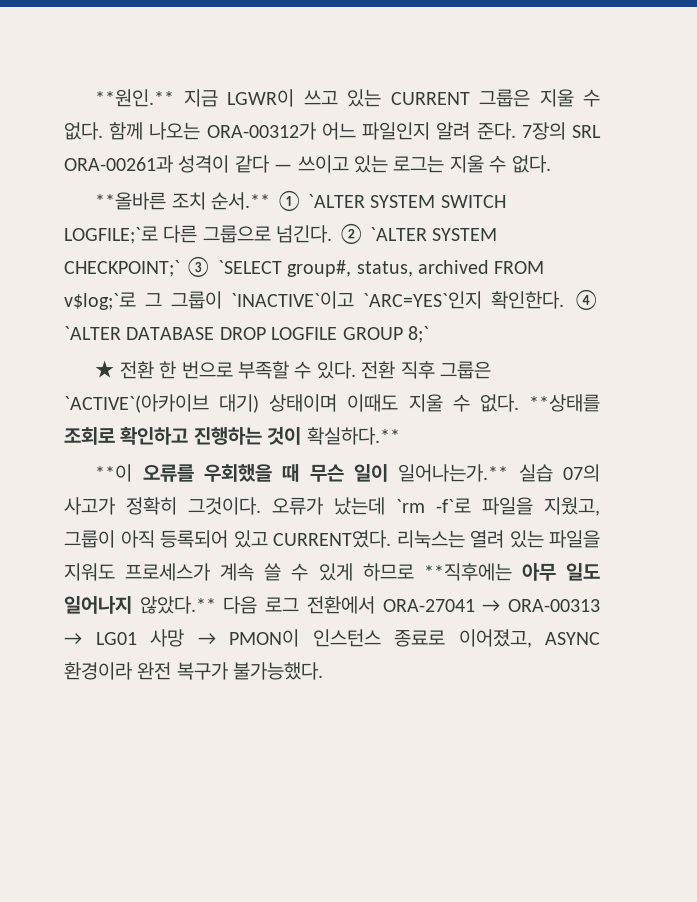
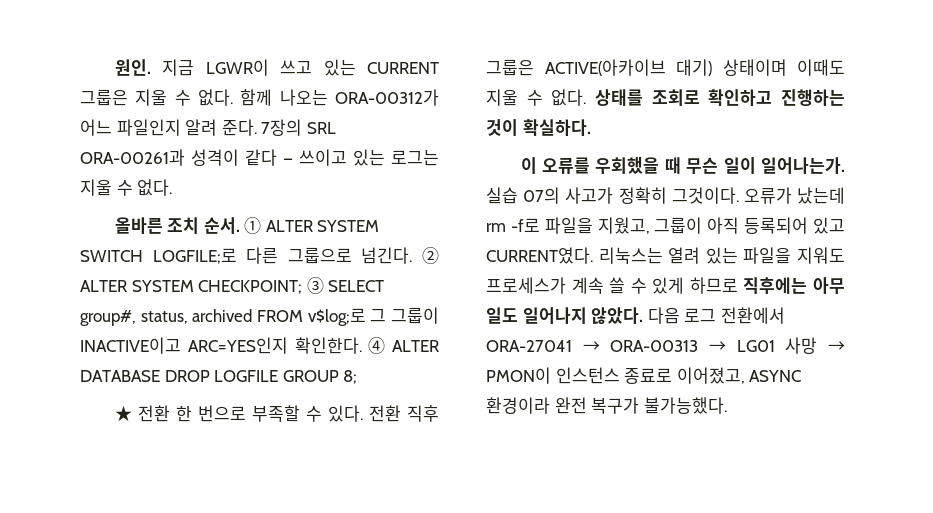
[95,89,175,107] **원인.** -> [114,59,151,76] 원인.
[95,190,365,211] **올바른 조치 순서.** ① `ALTER -> [114,217,313,234] 올바른 조치 순서. ① ALTER
[64,226,158,244] LOGFILE;`로 -> [152,248,237,264] LOGFILE;로
[370,227,498,241] [64,256,282,277] `ALTER SYSTEM CHECKPOINT;` ③ `SELECT -> [80,277,385,294] ALTER SYSTEM CHECKPOINT; ③ SELECT
[64,292,136,310] v$log;`로 -> [307,308,366,326] v$log;로
[231,291,482,309] `INACTIVE`이고 `ARC=YES`인지 -> [80,337,288,354] INACTIVE이고 ARC=YES인지
[64,326,121,340] `ALTER -> [392,340,440,352] ALTER
[408,326,429,343] 8;` -> [343,370,358,384] 8;
[64,394,209,413] `ACTIVE`(아카이브 -> [544,59,666,76] ACTIVE(아카이브
[529,394,601,412] **상태를 -> [595,89,643,106] 상태를
[306,427,400,445] [95,464,133,482] 확실하다.** // **이 -> [522,119,591,136] [520,157,537,174] 확실하다. // 이
[398,464,509,482] 일어나는가.** -> [761,157,845,174] 일어나는가.
[396,498,471,513] `rm -f`로 -> [486,218,540,232] rm -f로
[423,563,512,581] **직후에는 -> [743,277,808,294] 직후에는
[139,596,216,614] 않았다.** -> [591,307,644,324] 않았다.

